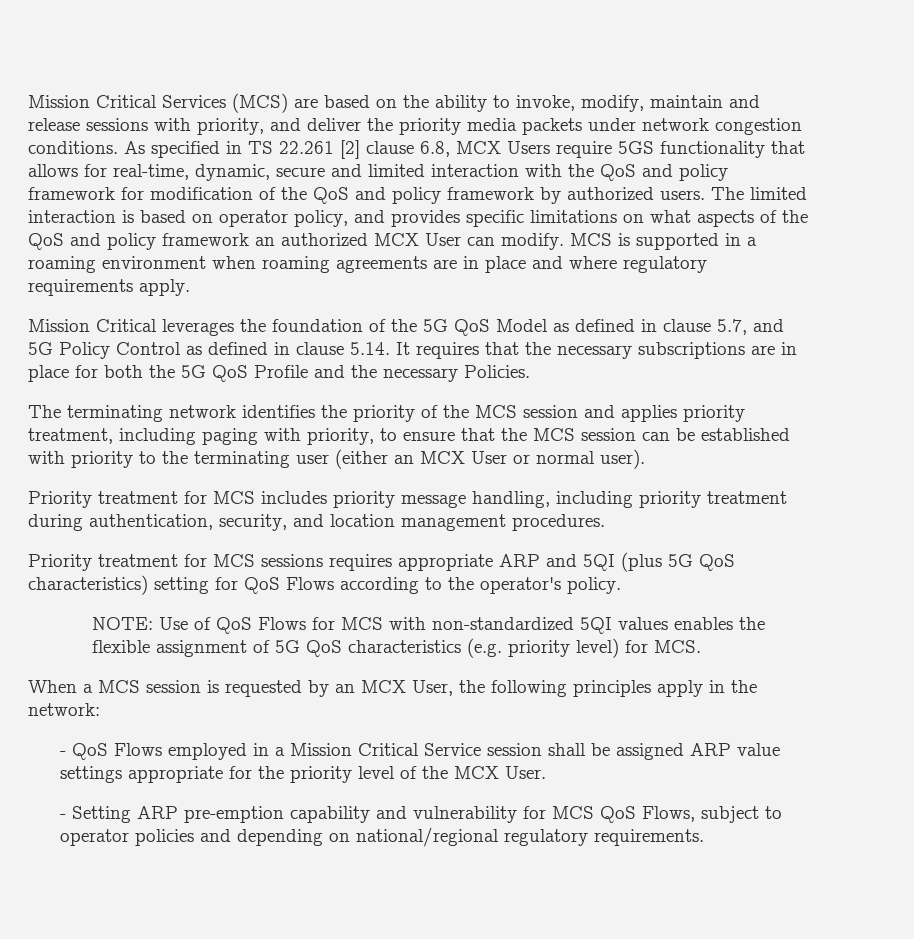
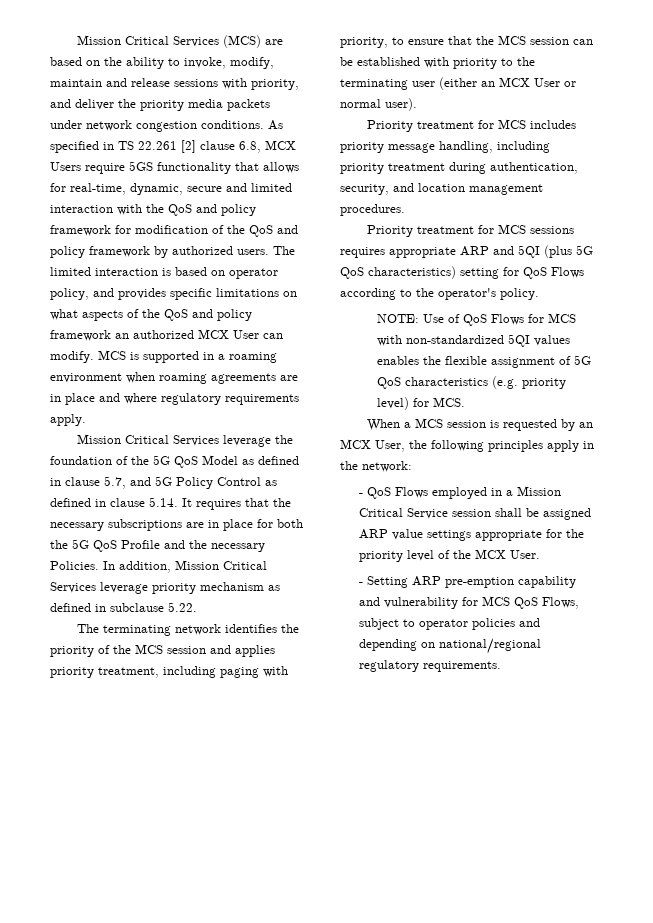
[162,319,234,336] leverages -> [172,435,271,447] Services leverage
(530, 371) none -> [103,560,267,573] [50,582,280,594] [50,602,197,612] In addition, Mission Critical Services leverage priority mechanism as defined in subclause 5.22.

